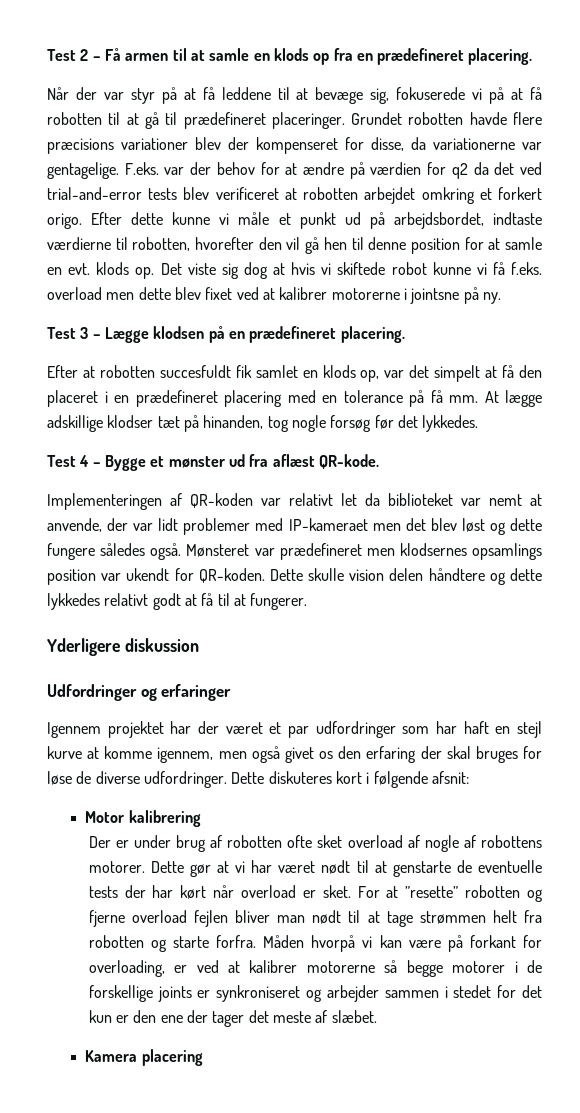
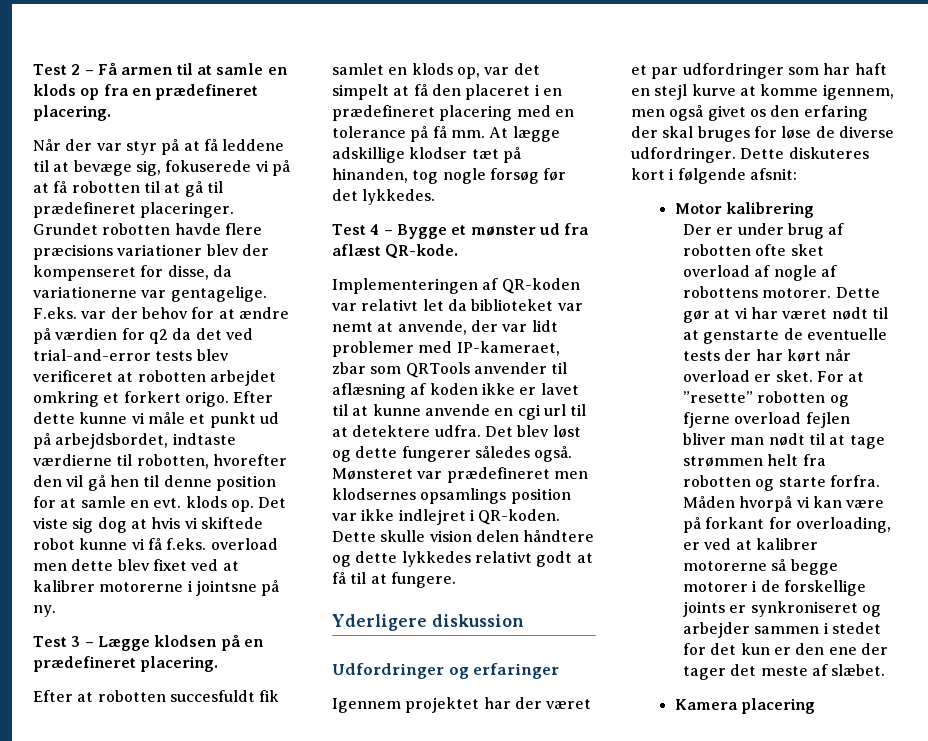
[288,518,426,531] IP-kameraet men det -> [456,341,560,356] [332,362,568,378] [332,383,579,399] [332,404,587,420] [332,425,513,437] IP-kameraet, zbar som QRTools anvender til aflæsning af koden ikke er lavet til at kunne anvende en cgi url til at detektere udfra. Det
[47,543,95,560] fungere -> [401,446,471,462] fungerer
[126,568,194,581] ukendt for -> [361,509,475,525] ikke indlejret i
[250,593,308,610] fungerer. -> [390,572,456,588] fungere.

